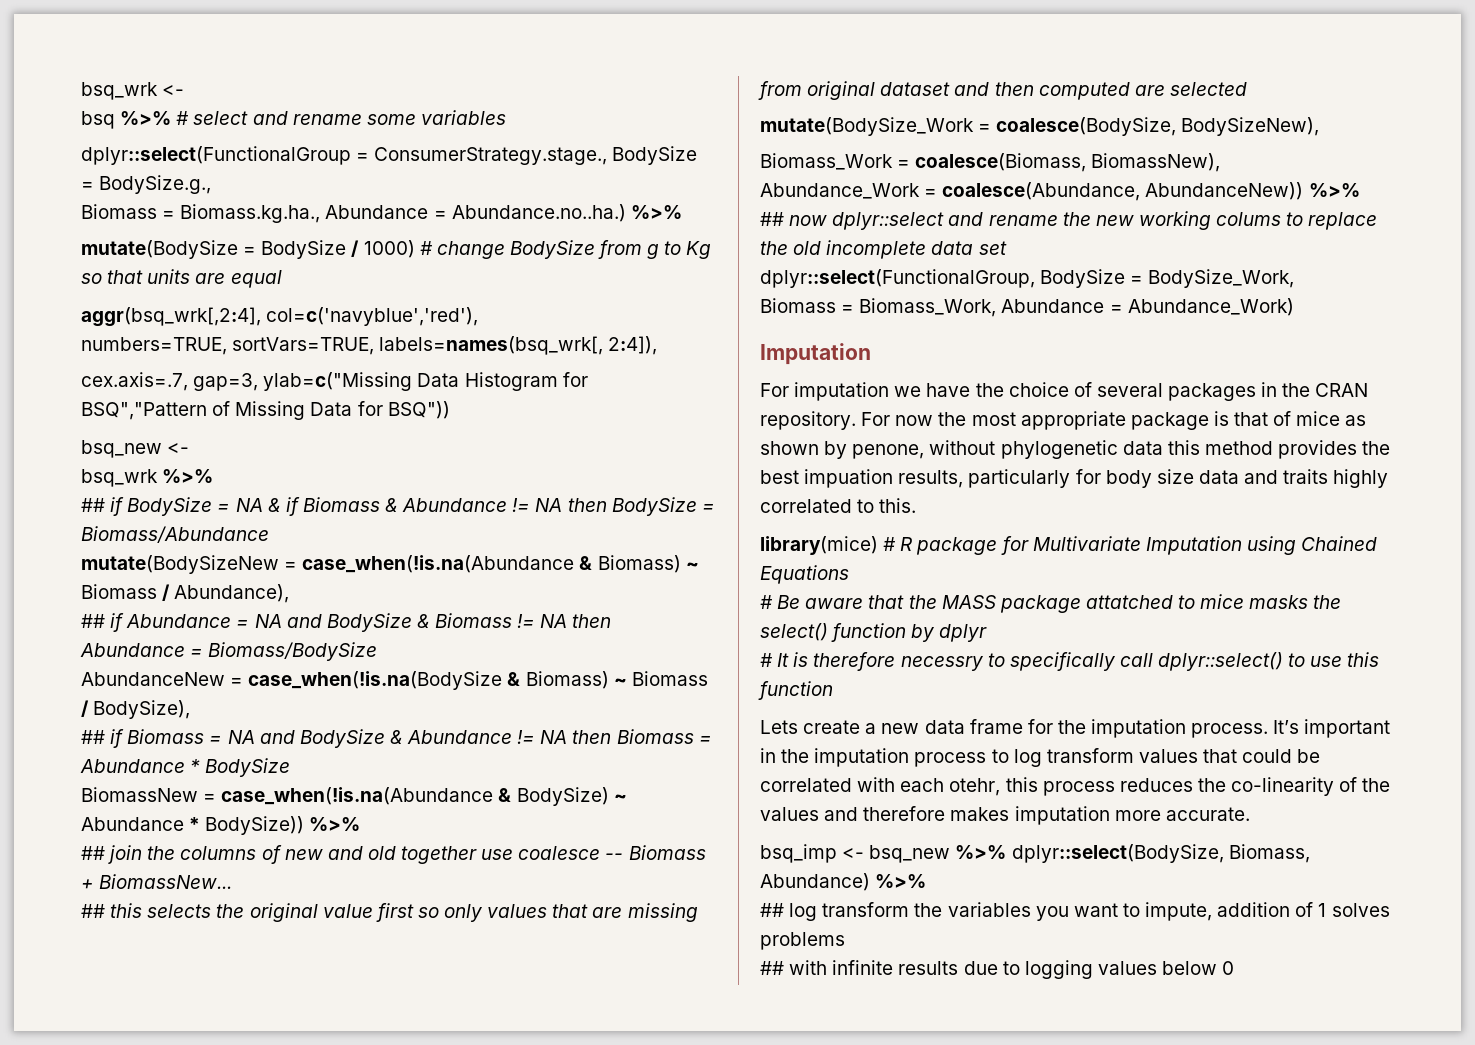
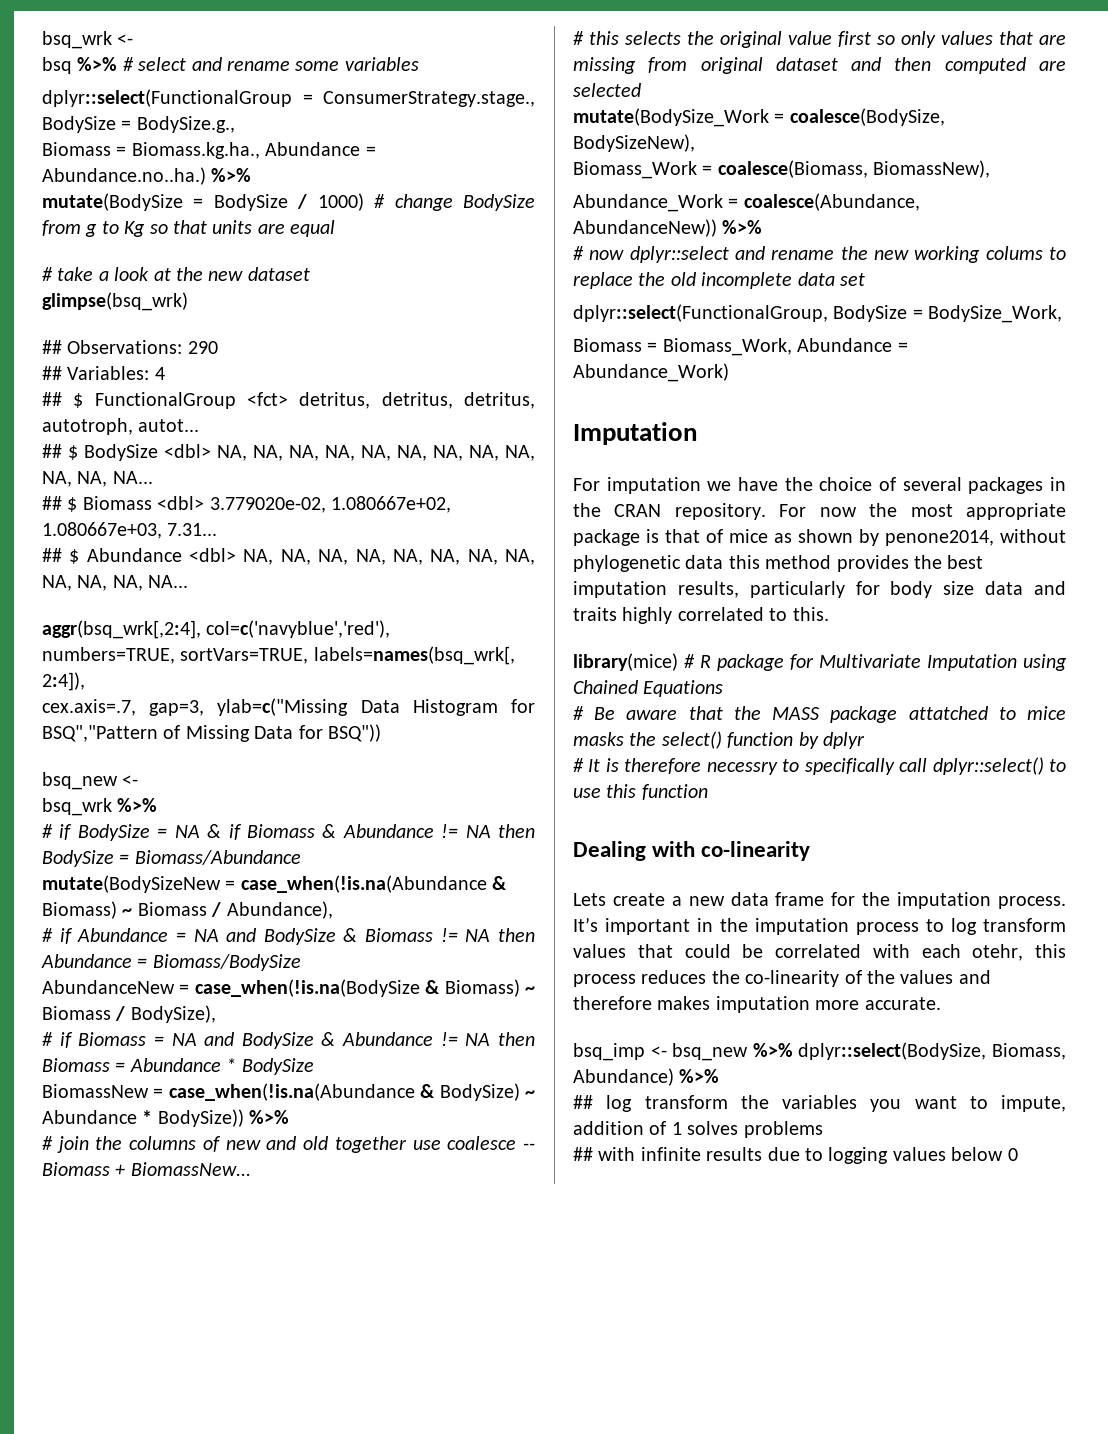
(282, 279) none -> [42,267,310,281] [42,292,188,311] [42,340,218,354] [42,366,165,380] [42,392,535,409] [42,418,200,435] [42,444,535,461] [42,471,153,487] [42,496,451,513] [42,522,218,539] [42,548,536,565] [42,575,189,591] // # take a look at the new dataset // glimpse(bsq_wrk) // ## Observations: 290 // ## Variables: 4 // ## $ FunctionalGroup <fct> detritus, detritus, detritus, autotroph, autot... // ## $ BodySize <dbl> NA, NA, NA, NA, NA, NA, NA, NA, NA, NA, NA, NA... // ## $ Biomass <dbl> 3.779020e-02, 1.080667e+02, 1.080667e+03, 7.31... // ## $ Abundance <dbl> NA, NA, NA, NA, NA, NA, NA, NA, NA, NA, NA, NA...
[81,498,105,512] ## -> [42,824,53,838] #
[81,614,105,628] ## -> [42,928,53,942] #
[81,730,105,744] ## -> [42,1032,53,1046] #
[81,846,105,860] ## -> [42,1136,53,1150] #
[81,904,105,918] ## -> [573,31,584,45] #
[760,212,784,226] ## -> [573,246,584,260] #
[852,444,925,459] penone, -> [885,530,994,546] penone2014,
[804,469,894,488] impuation -> [573,581,667,598] imputation
(833, 690) none -> [573,841,811,861] // Dealing with co-linearity

